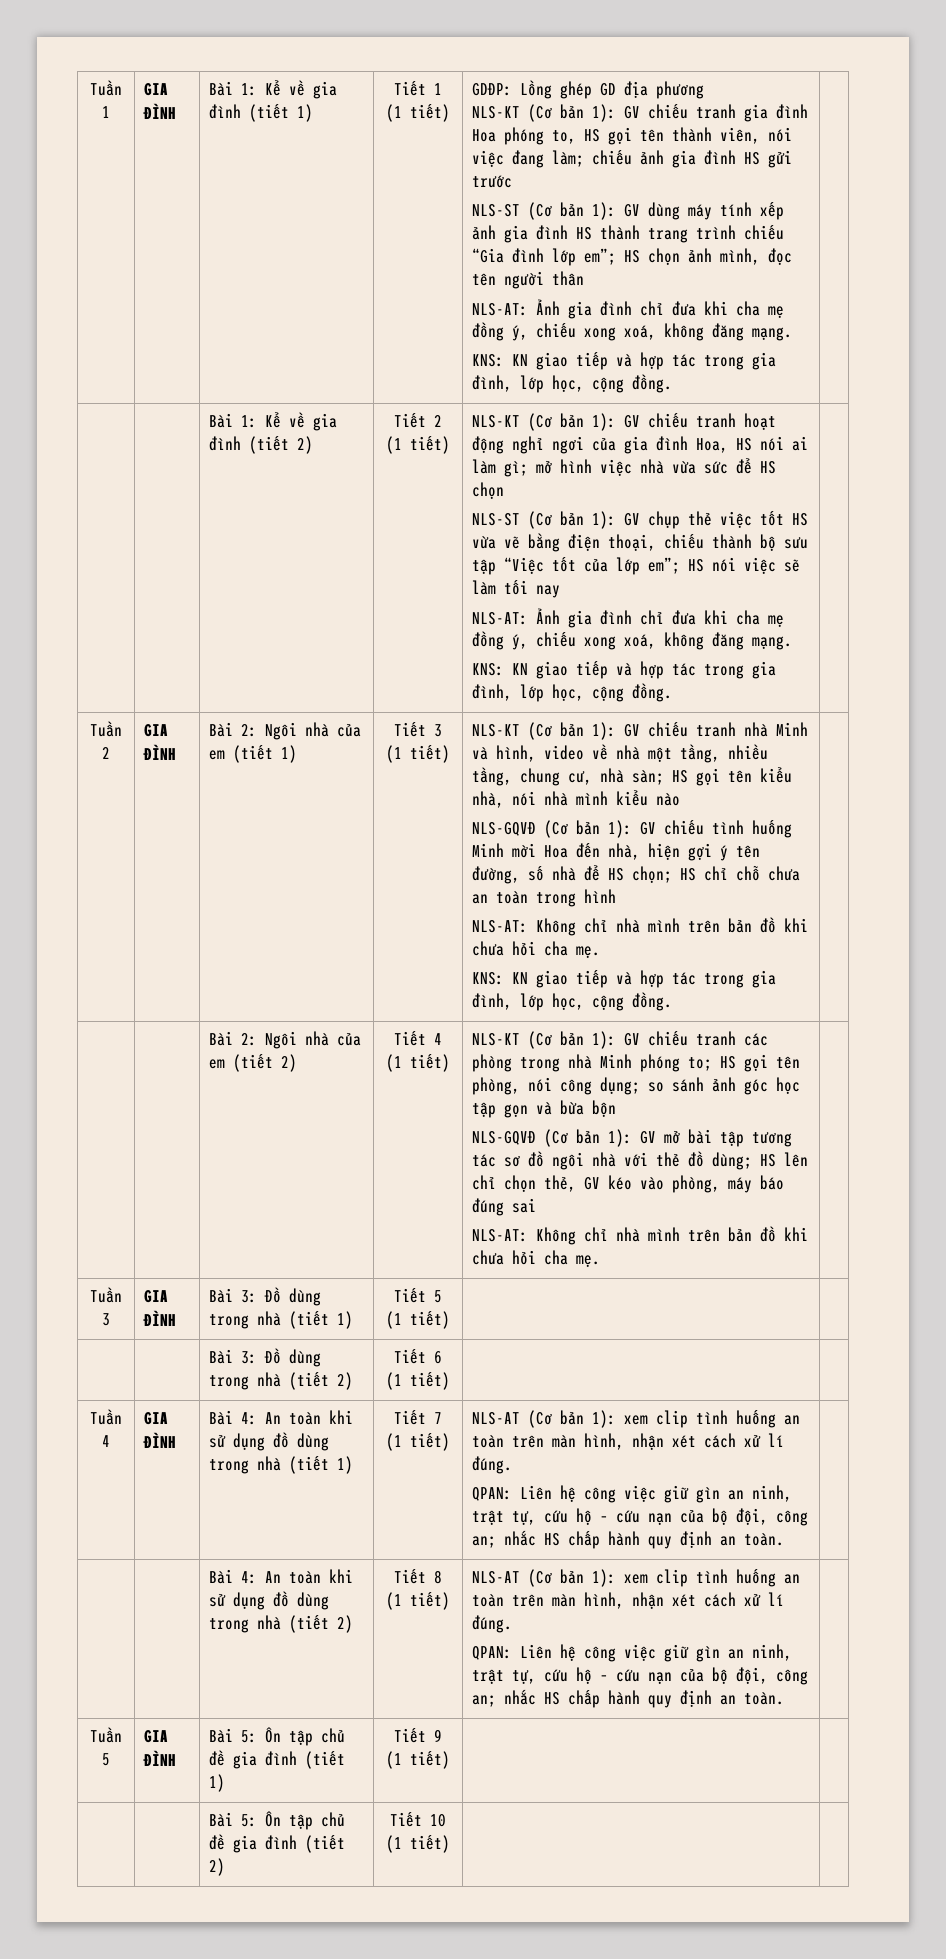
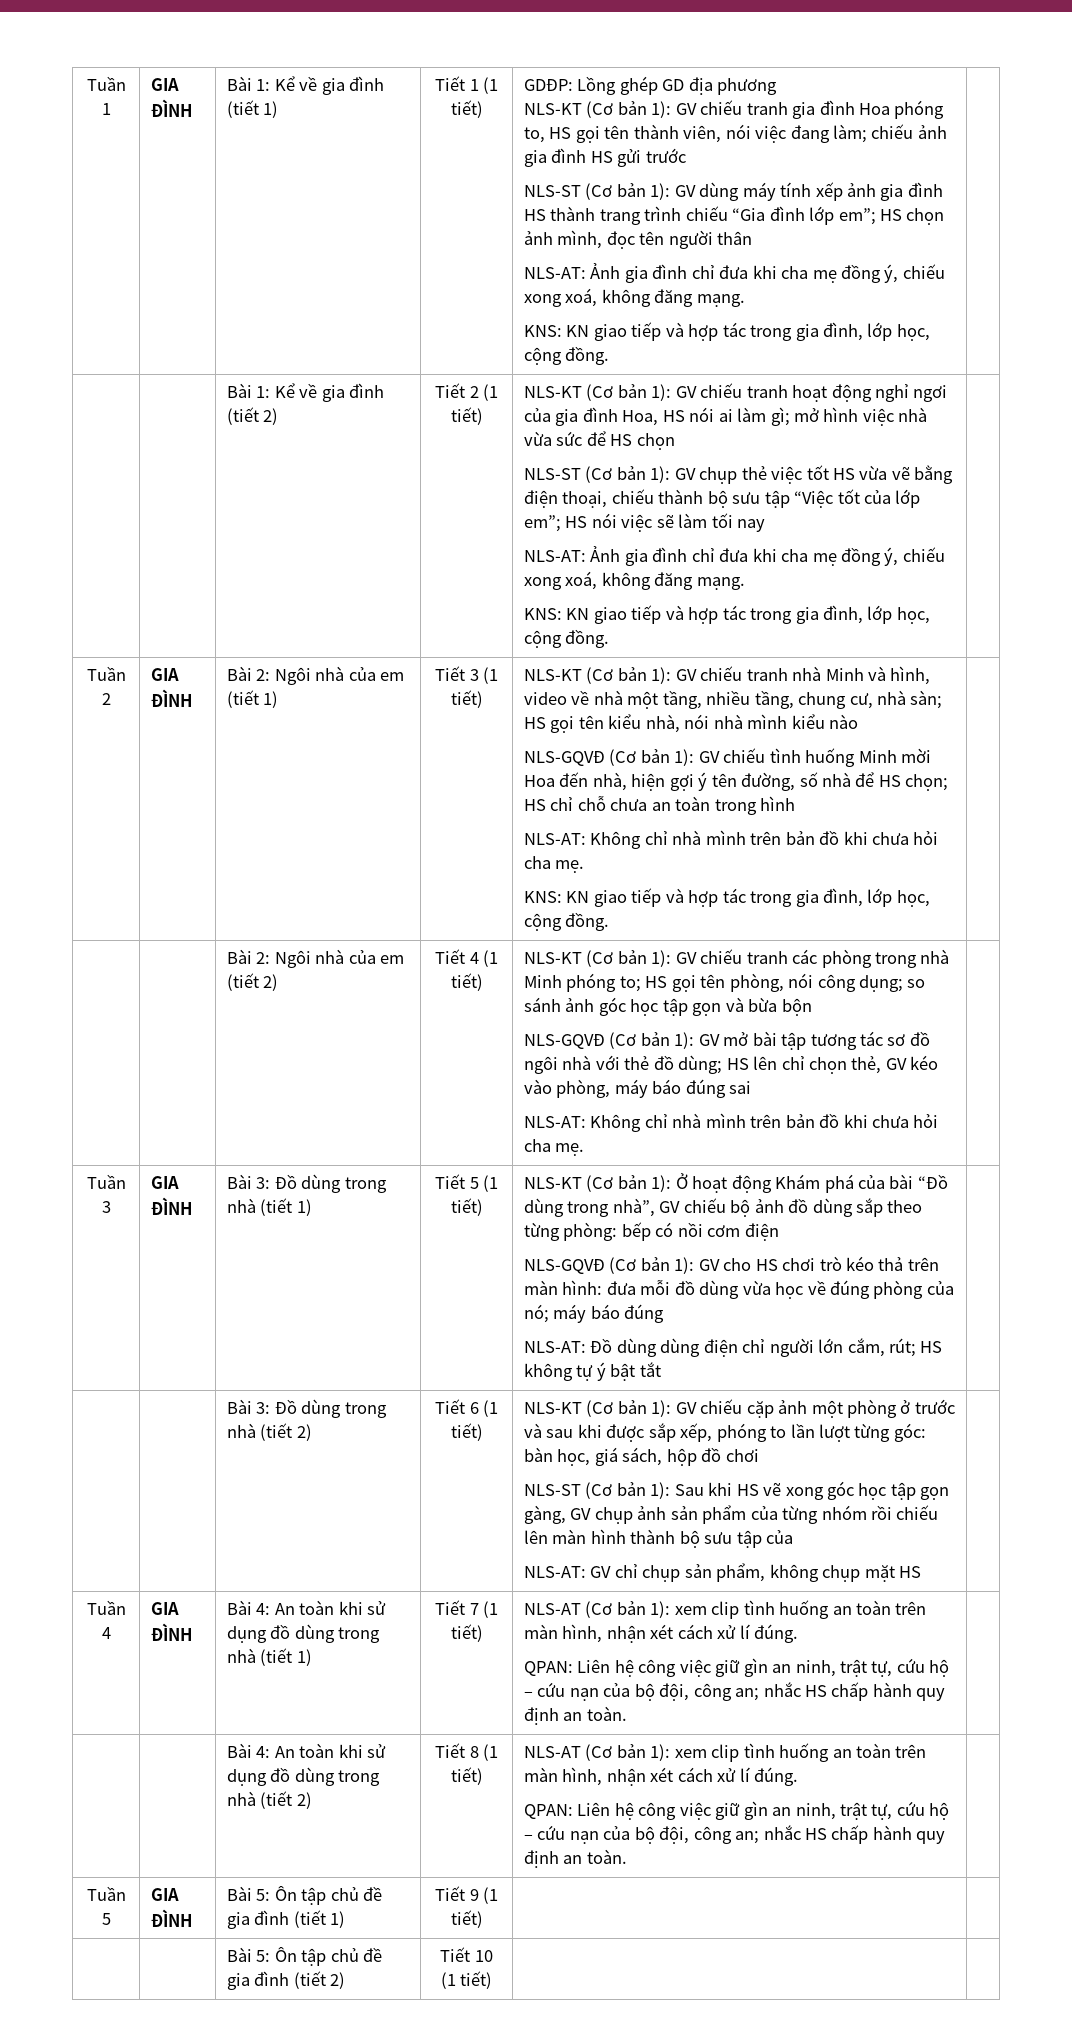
(450, 1320) none -> [523,1173,948,1193] [523,1198,923,1217] [523,1222,779,1241] [523,1256,939,1274] [523,1279,954,1299] [523,1304,665,1323] [523,1338,943,1357] [523,1362,661,1381] NLS-KT (Cơ bản 1): Ở hoạt động Khám phá của bài “Đồ dùng trong nhà”, GV chiếu bộ ảnh đồ dùng sắp theo từng phòng: bếp có nồi cơm điện // NLS-GQVĐ (Cơ bản 1): GV cho HS chơi trò kéo thả trên màn hình: đưa mỗi đồ dùng vừa học về đúng phòng của nó; máy báo đúng // NLS-AT: Đồ dùng dùng điện chỉ người lớn cắm, rút; HS không tự ý bật tắt
(450, 1381) none -> [523,1399,955,1418] [523,1423,926,1442] [523,1447,759,1466] [523,1481,950,1500] [523,1505,939,1524] [523,1529,794,1548] [523,1563,921,1582] NLS-KT (Cơ bản 1): GV chiếu cặp ảnh một phòng ở trước và sau khi được sắp xếp, phóng to lần lượt từng góc: bàn học, giá sách, hộp đồ chơi // NLS-ST (Cơ bản 1): Sau khi HS vẽ xong góc học tập gọn gàng, GV chụp ảnh sản phẩm của từng nhóm rồi chiếu lên màn hình thành bộ sưu tập của // NLS-AT: GV chỉ chụp sản phẩm, không chụp mặt HS

